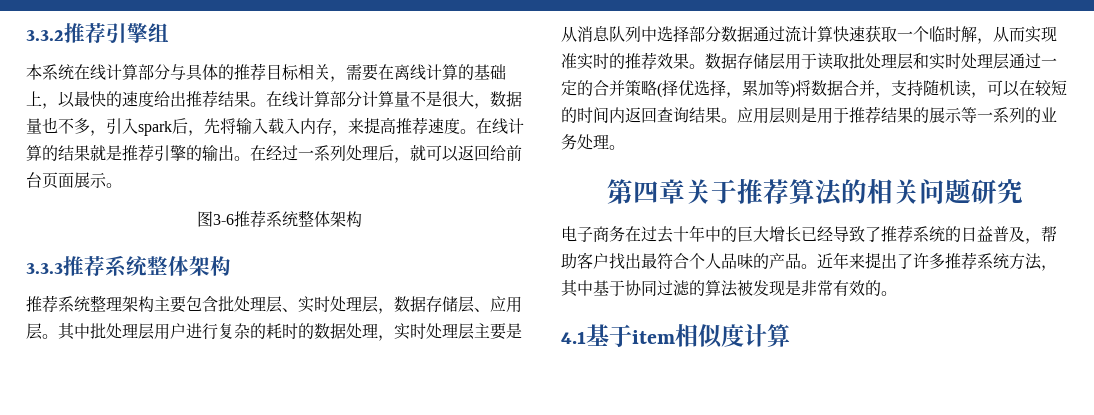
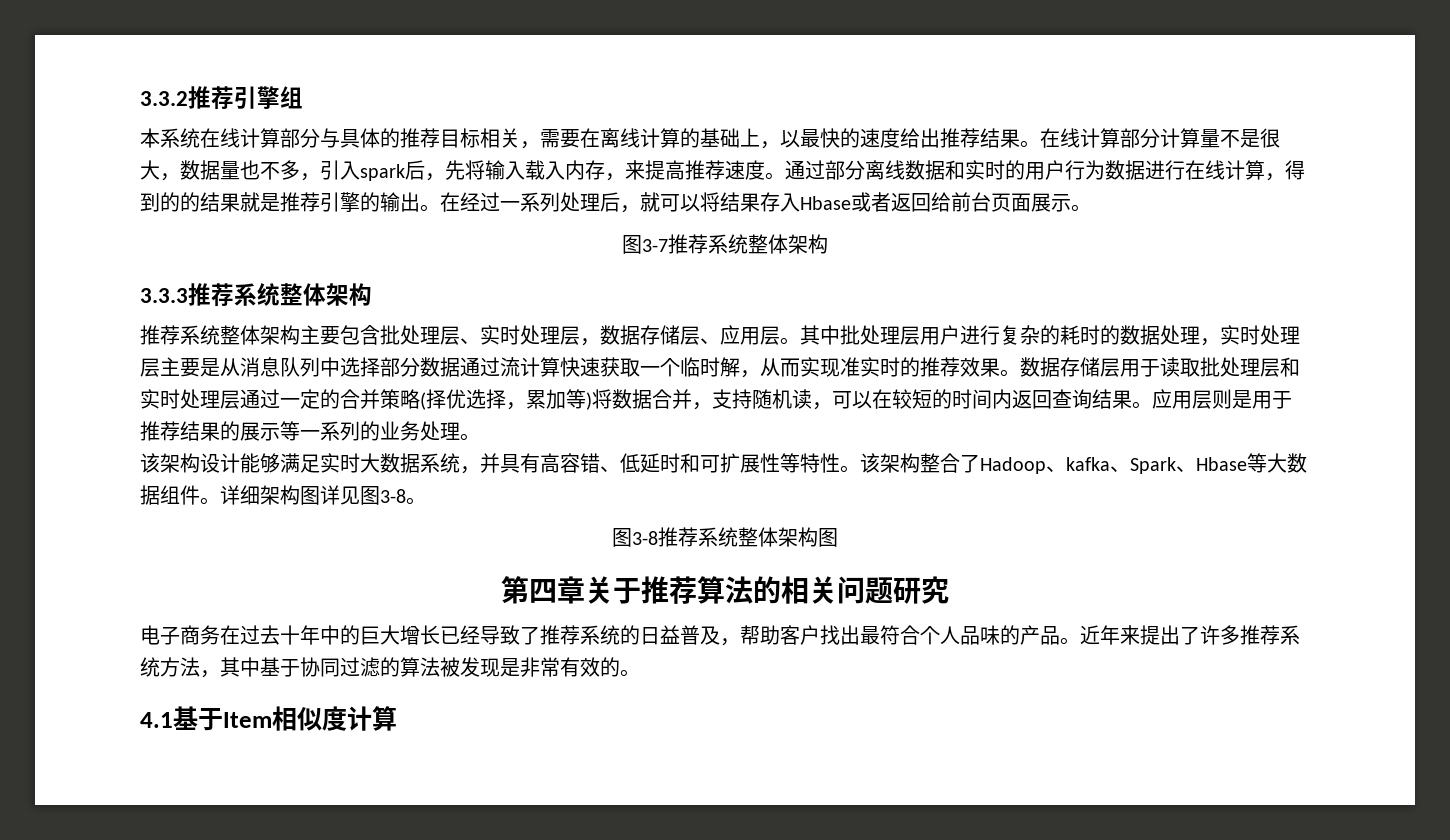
[476,118,524,134] [26,145,42,161] 在线计算 -> [785,160,1305,181] [140,192,180,212] 通过部分离线数据和实时的用户行为数据进行在线计算，得到的
(459, 153) none -> [700,192,891,212] 将结果存入Hbase或者
[213,214,234,225] 3-6 -> [642,239,668,252] 3-7
[106,296,122,311] 理 -> [240,325,260,345] 体
(625, 147) none -> [140,453,1307,474] [140,485,426,505] [612,527,838,547] // 该架构设计能够满足实时大数据系统，并具有高容错、低延时和可扩展性等特性。该架构整合了Hadoop、kafka、Spark、Hbase等大数据组件。详细架构图详见图3-8。 // 图3-8推荐系统整体架构图
[632,330,675,344] item -> [223,712,272,728] Item

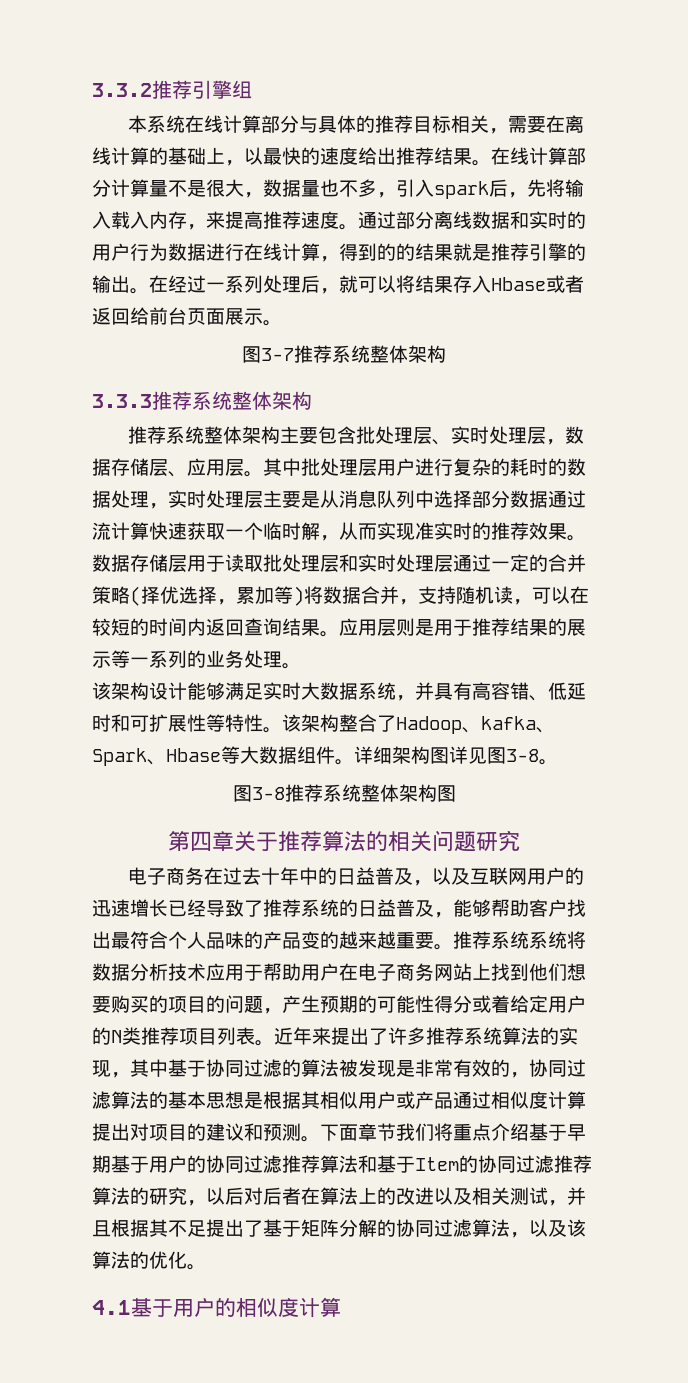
[360,625,400,645] 巨大 -> [336,867,584,886] [92,899,130,917] 日益普及，以及互联网用户的迅速
(740, 642) none -> [453,899,491,917] 能够
(1060, 635) none -> [301,931,586,950] [92,963,586,981] [92,995,586,1014] [92,1027,255,1045] 变的越来越重要。推荐系统系统将数据分析技术应用于帮助用户在电子商务网站上找到他们想要购买的项目的问题，产生预期的可能性得分或着给定用户的N类推荐项目列表
[160,657,200,677] 方法 -> [502,1027,578,1045] [92,1060,111,1077] 算法的实现
(620, 667) none -> [510,1059,586,1078] [92,1091,586,1109] [92,1123,586,1142] [92,1155,592,1173] [92,1187,586,1206] [92,1219,586,1238] [92,1251,187,1269] ，协同过滤算法的基本思想是根据其相似用户或产品通过相似度计算提出对项目的建议和预测。下面章节我们将重点介绍基于早期基于用户的协同过滤推荐算法和基于Item的协同过滤推荐算法的研究，以后对后者在算法上的改进以及相关测试，并且根据其不足提出了基于矩阵分解的协同过滤算法，以及该算法的优化
[223,712,272,728] Item -> [173,1298,236,1317] 用户的

